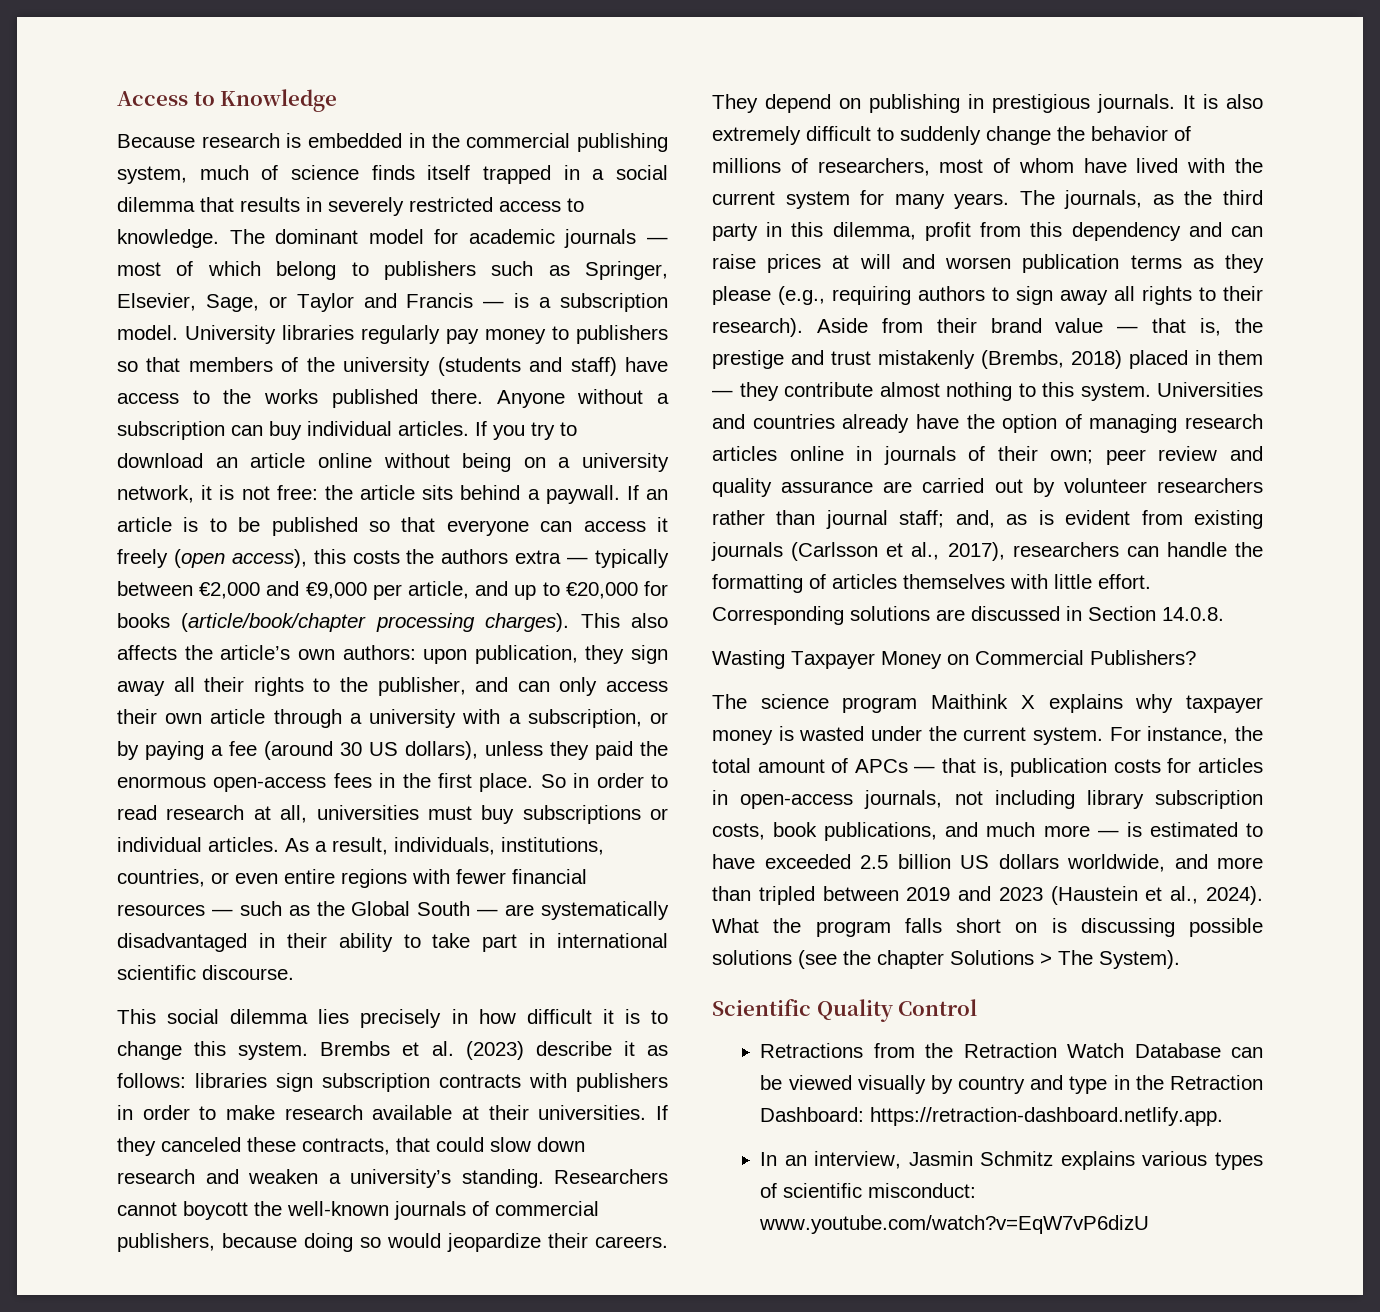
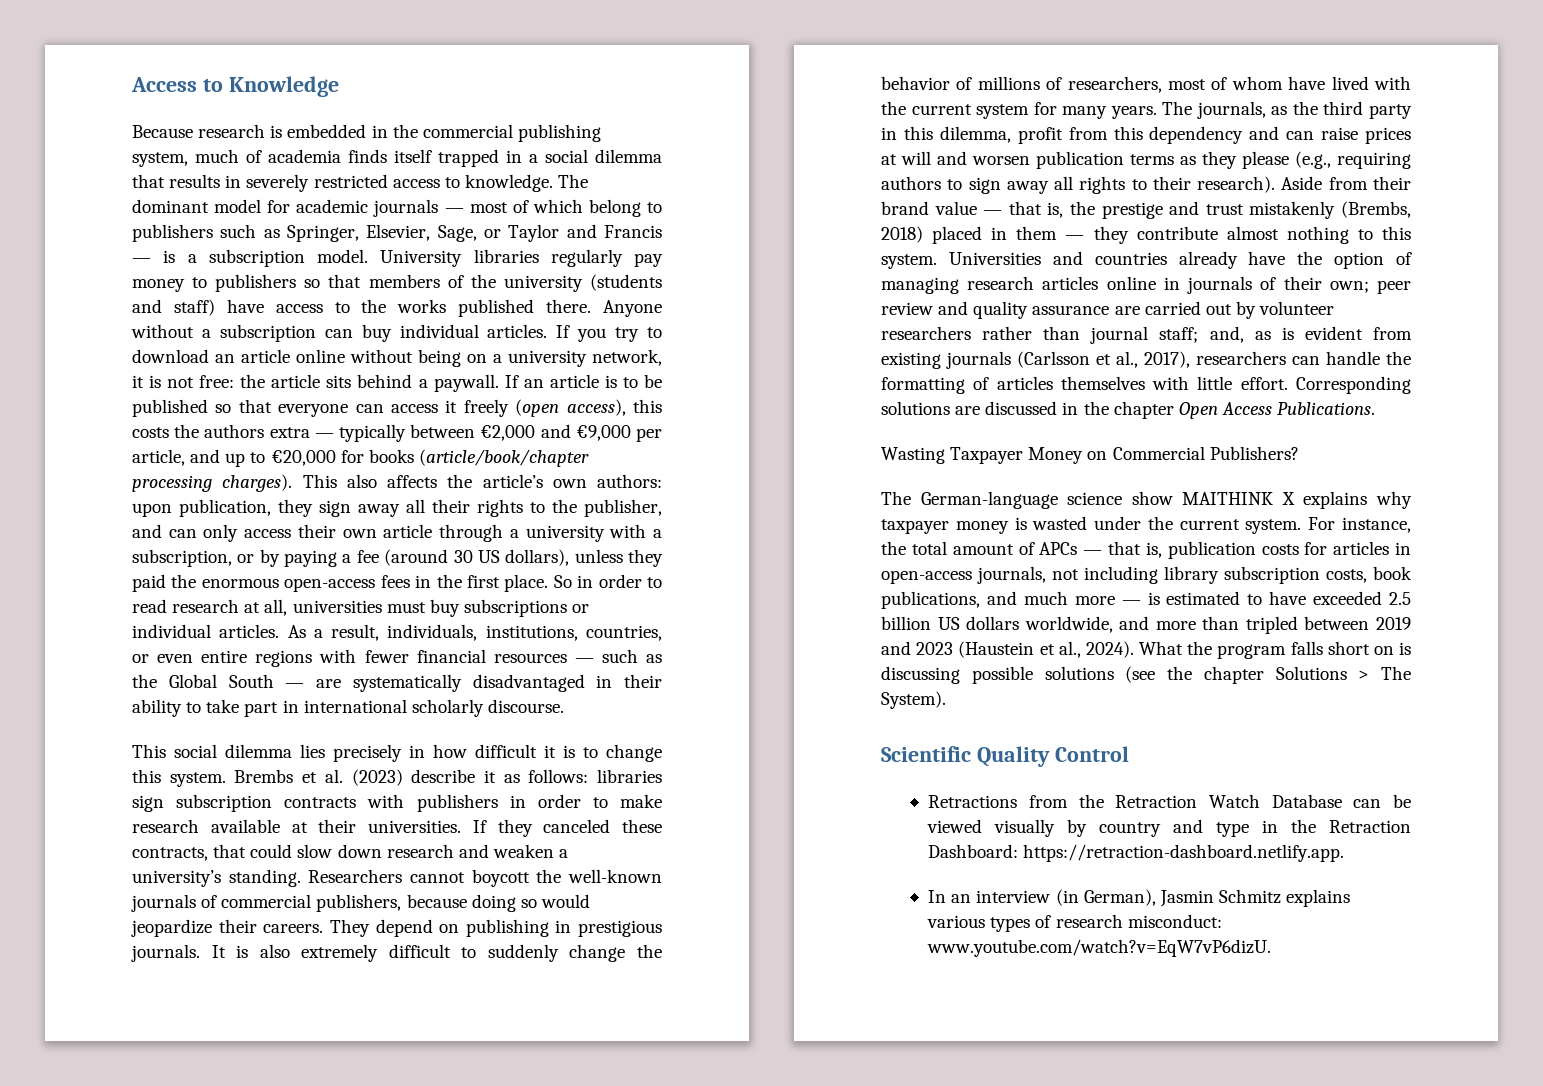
[291,165,359,180] science -> [268,149,341,163] academia
[117,965,196,980] scientific -> [411,699,484,717] scholarly
[1088,606,1224,621] Section 14.0.8. -> [1083,401,1376,419] the chapter Open Access Publications.
[760,694,1009,713] science program Maithink -> [920,491,1274,509] German-language science show MAITHINK
[814,1151,902,1169] interview, -> [976,889,1156,906] interview (in German),
[783,1183,977,1198] [759,1215,1150,1234] scientific misconduct: www.youtube.com/watch?v=EqW7vP6dizU -> [1055,914,1222,928] [927,939,1272,957] research misconduct: www.youtube.com/watch?v=EqW7vP6dizU.

